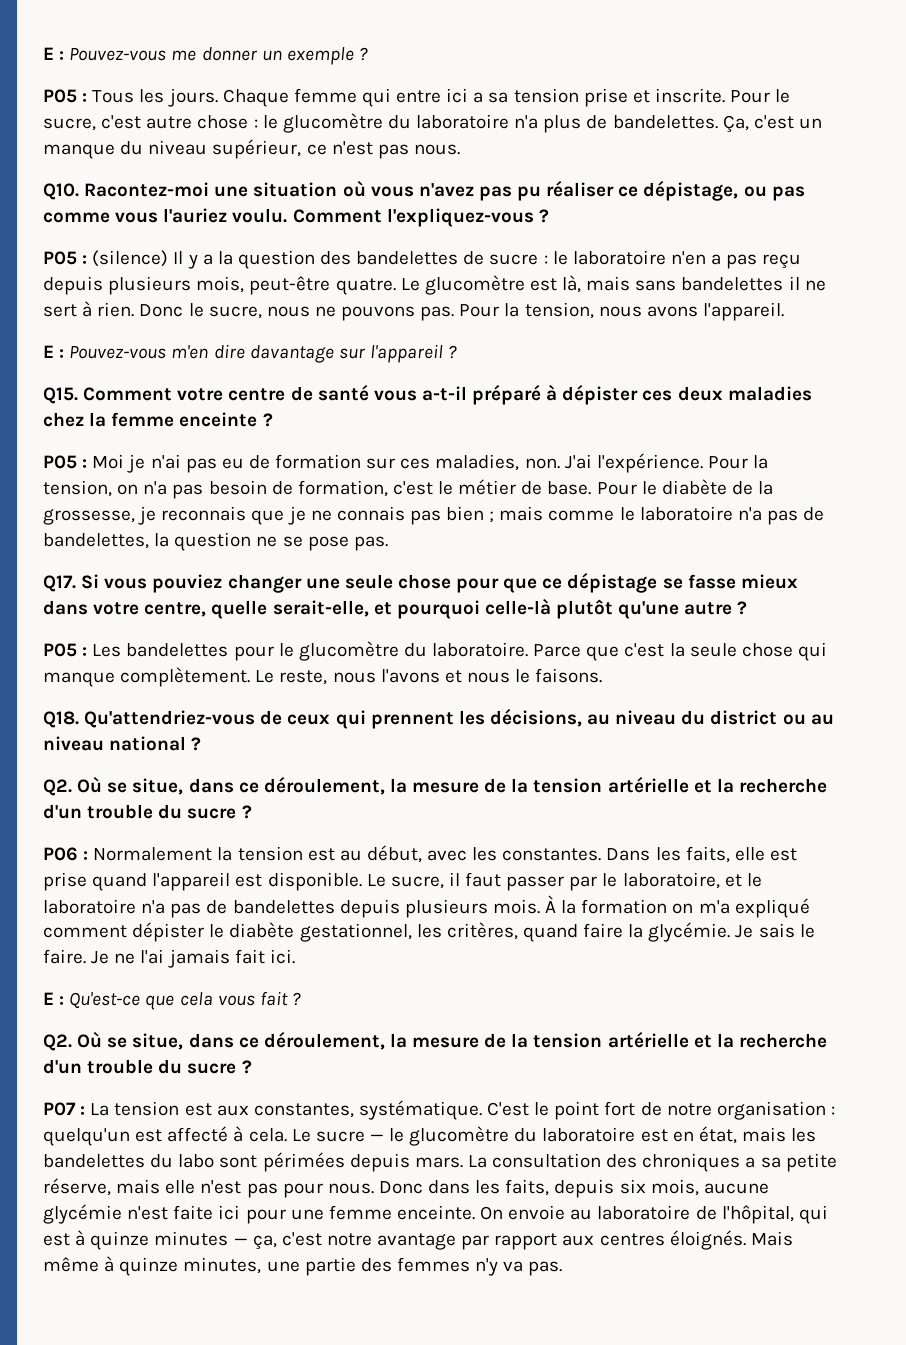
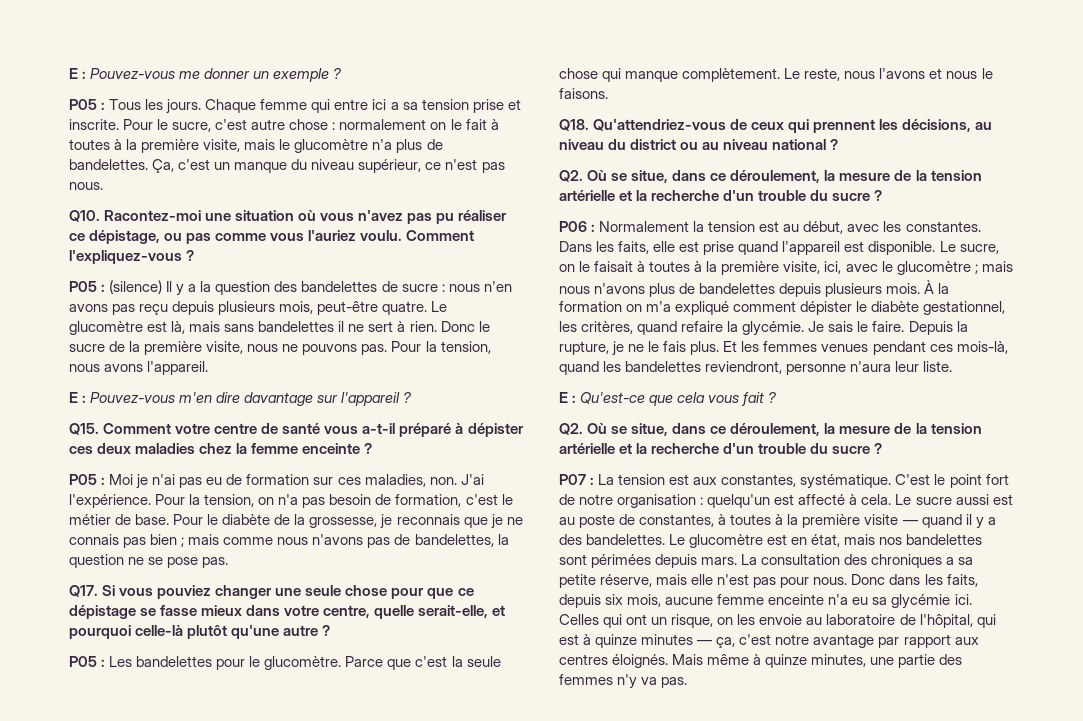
[262,113,510,133] le glucomètre du laboratoire -> [339,119,499,130] [69,139,369,153] normalement on le fait à toutes à la première visite, mais le glucomètre
[552,250,722,265] le laboratoire n'en a -> [448,281,512,292] [69,304,108,312] nous n'en avons
[208,306,262,319] sucre, -> [69,341,244,355] sucre de la première visite,
[619,506,762,521] le laboratoire n'a -> [277,534,364,545] nous n'avons
[298,641,529,661] glucomètre du laboratoire. -> [264,656,342,670] glucomètre.
[448,872,762,891] [43,899,202,918] il faut passer par le laboratoire, et le laboratoire n'a pas -> [559,261,1013,275] [559,283,676,297] on le faisait à toutes à la première visite, ici, avec le glucomètre ; mais nous n'avons plus
[583,923,624,938] faire -> [681,321,724,332] refaire
[91,949,295,968] Je ne l'ai jamais fait ici. -> [908,321,968,335] [559,341,1008,356] [559,361,953,375] Depuis la rupture, je ne le fais plus. Et les femmes venues pendant ces mois-là, quand les bandelettes reviendront, personne n'aura leur liste.
[369,1126,817,1146] [43,1154,215,1168] — le glucomètre du laboratoire est en état, mais les bandelettes du labo -> [955,494,1013,505] [559,514,996,529] [559,534,983,548] aussi est au poste de constantes, à toutes à la première visite — quand il y a des bandelettes. Le glucomètre est en état, mais nos bandelettes
[43,1204,504,1224] glycémie n'est faite ici pour une femme enceinte. On -> [717,594,972,609] [559,614,756,628] femme enceinte n'a eu sa glycémie ici. Celles qui ont un risque, on les

